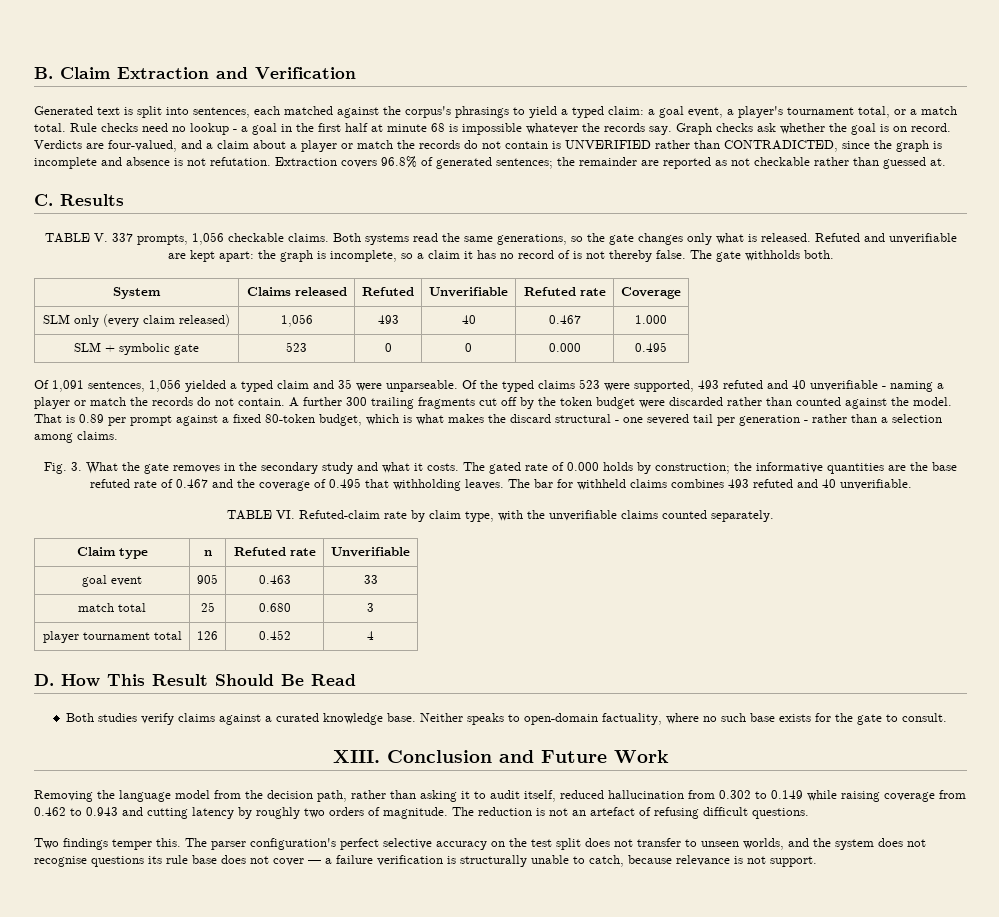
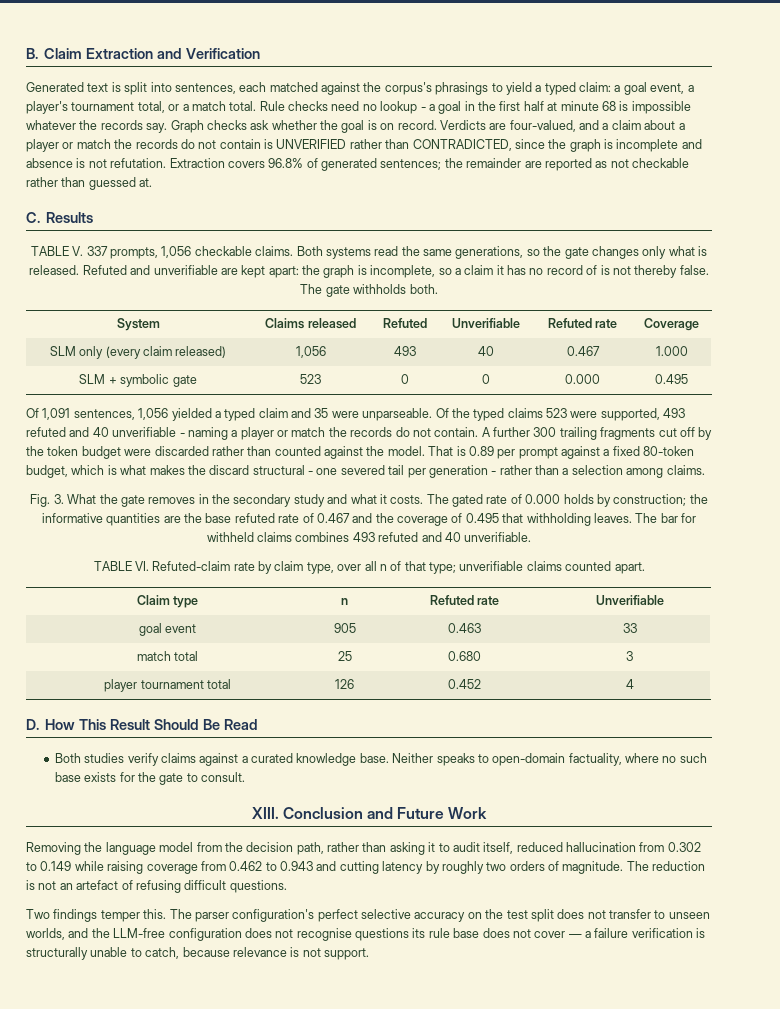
[498,510,545,521] with the -> [337,561,456,574] over all n of that type;
[711,510,774,522] separately. -> [614,562,645,574] apart.
[835,839,874,850] system -> [113,928,242,941] LLM-free configuration

